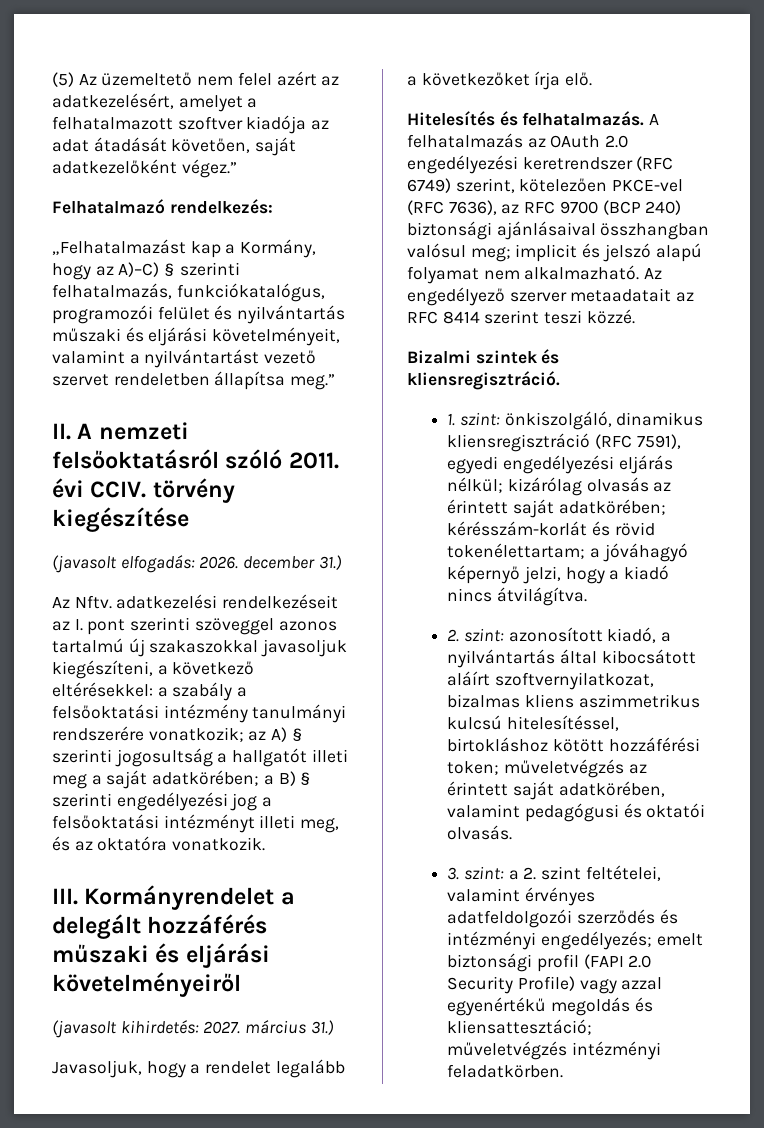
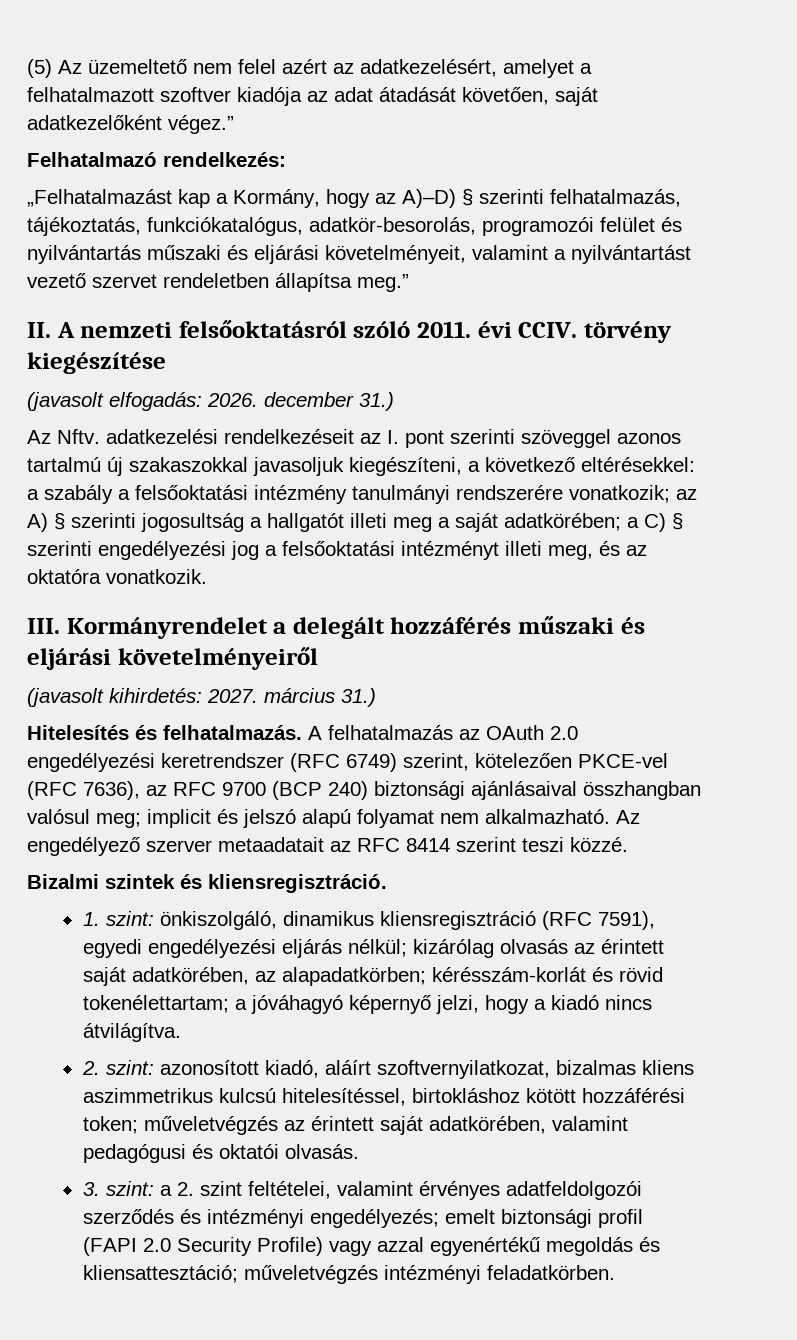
[118,262,160,277] A)–C) -> [402,189,456,208] A)–D)
[176,283,325,302] funkciókatalógus, -> [27,217,476,236] tájékoztatás, funkciókatalógus, adatkör-besorolás,
[278,771,296,786] B) -> [644,513,666,532] C)
[52,1059,345,1078] [407,71,593,90] // Javasoljuk, hogy a rendelet legalább a következőket írja elő. -> (376, 697) none
[558,499,666,515] adatkörében; -> [131,967,426,986] adatkörében, az alapadatkörben;
[661,632,672,642] [447,649,696,668] a nyilvántartás által kibocsátott -> (319, 1069) none

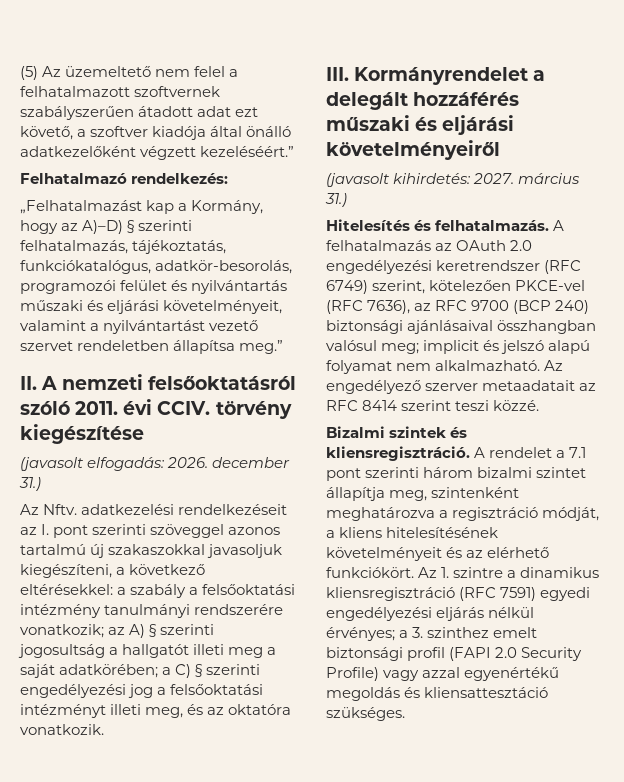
[282,59,592,78] [27,87,598,106] [27,115,234,134] azért az adatkezelésért, amelyet a felhatalmazott szoftver kiadója az adat átadását követően, saját adatkezelőként végez.” -> [229,69,239,77] [20,86,221,97] [20,106,259,120] [20,126,292,140] [20,146,295,160] a felhatalmazott szoftvernek szabályszerűen átadott adat ezt követő, a szoftver kiadója által önálló adatkezelőként végzett kezeléséért.”
[82,911,277,930] // 1. szint: önkiszolgáló, -> [474,447,587,458] [326,467,587,481] [326,487,520,501] [326,507,600,521] [326,527,499,538] [326,547,550,561] [326,567,517,578] A rendelet a 7.1 pont szerinti három bizalmi szintet állapítja meg, szintenként meghatározva a regisztráció módját, a kliens hitelesítésének követelményeit és az elérhető funkciókört. Az 1. szintre a
[597,911,655,930] 7591), -> [500,587,537,601] 7591)
[347,939,664,958] [82,967,663,986] [82,995,652,1014] [82,1023,181,1042] [81,1060,694,1079] [82,1088,685,1106] [82,1116,628,1135] [82,1144,359,1163] [82,1181,642,1200] [82,1209,439,1228] nélkül; kizárólag olvasás az érintett saját adatkörében, az alapadatkörben; kérésszám-korlát és rövid tokenélettartam; a jóváhagyó képernyő jelzi, hogy a kiadó nincs átvilágítva. // 2. szint: azonosított kiadó, aláírt szoftvernyilatkozat, bizalmas kliens aszimmetrikus kulcsú hitelesítéssel, birtokláshoz kötött hozzáférési token; műveletvégzés az érintett saját adatkörében, valamint pedagógusi és oktatói olvasás. // 3. szint: a 2. szint feltételei, valamint érvényes adatfeldolgozói szerződés és intézményi engedélyezés; -> [488,607,535,618] [326,627,490,641] nélkül érvényes; a 3. szinthez
[82,1265,615,1284] kliensattesztáció; műveletvégzés intézményi feladatkörben. -> [424,687,549,698] [326,707,405,721] kliensattesztáció szükséges.

